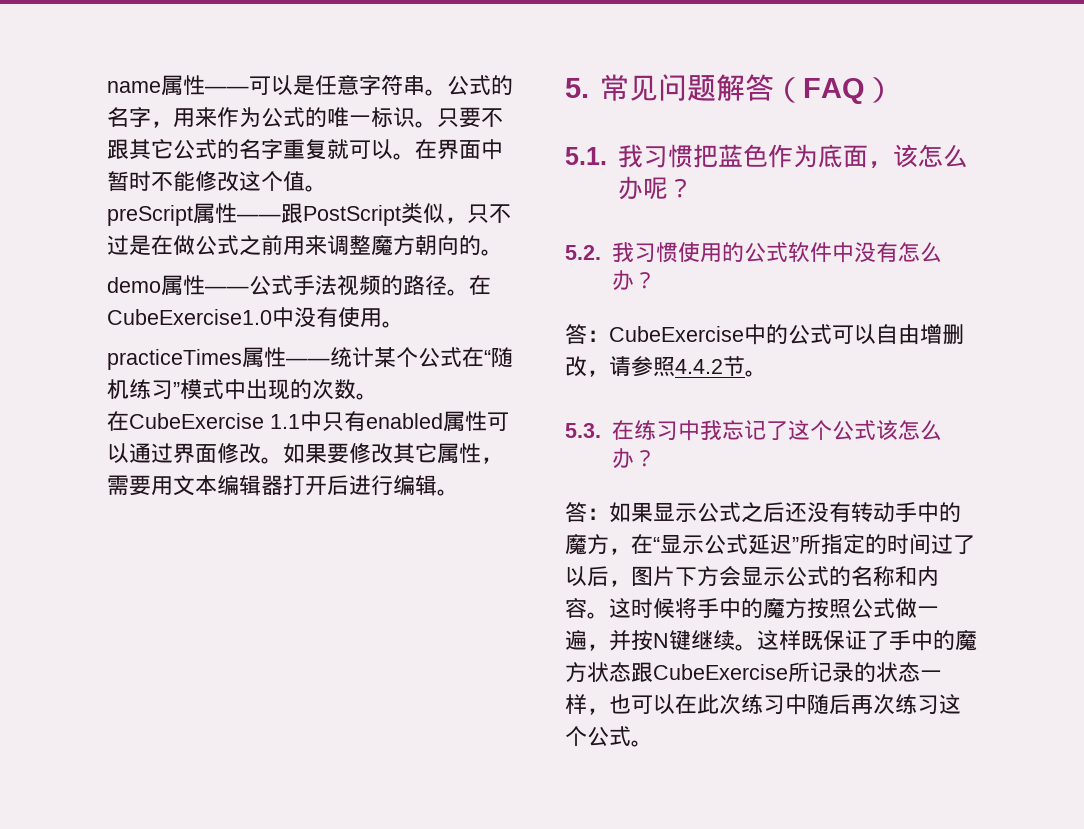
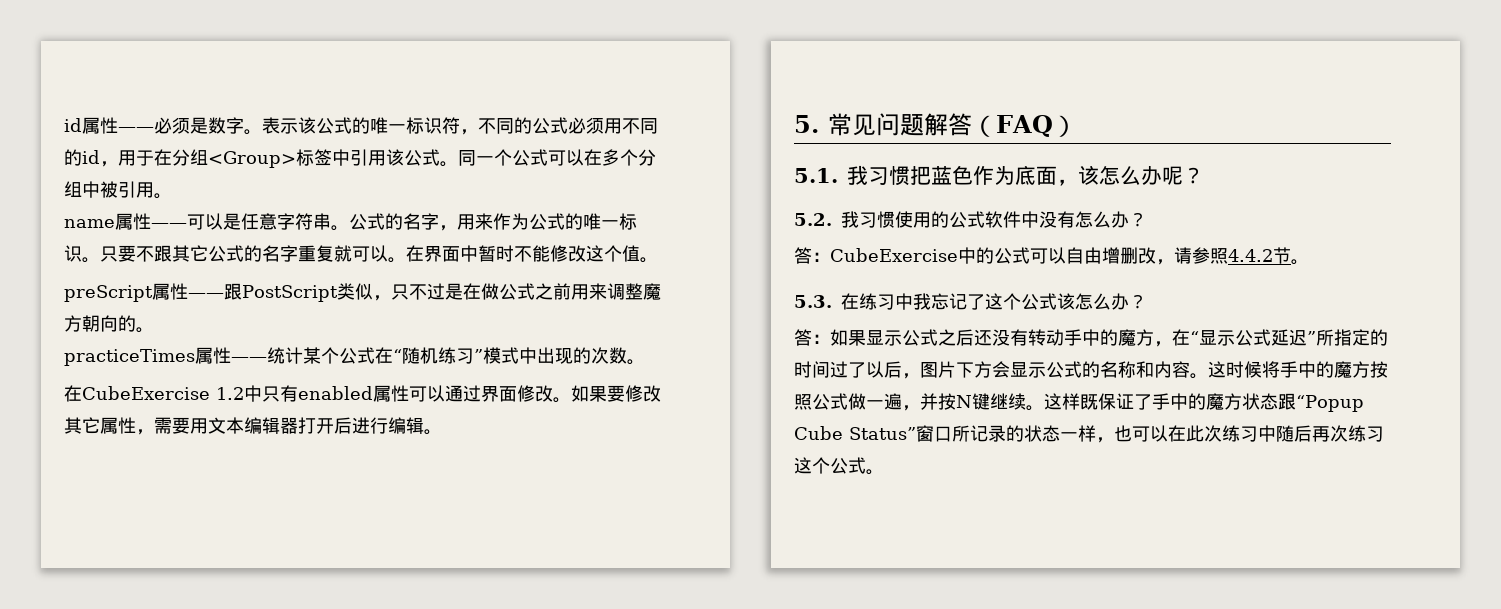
(107, 87) none -> [64,117,658,135] [64,149,656,168] [64,181,172,199] id属性——必须是数字。表示该公式的唯一标识符，不同的公式必须用不同的id，用于在分组<Group>标签中引用该公式。同一个公式可以在多个分组中被引用。 //
[107,275,491,296] [107,307,404,328] // demo属性——公式手法视频的路径。在CubeExercise1.0中没有使用。 -> (154, 330) none
[270,414,300,429] 1.1 -> [216,387,244,400] 1.2
[653,664,788,680] CubeExercise -> [1296,395,1364,412] [794,425,952,442] “Popup Cube Status”窗口

